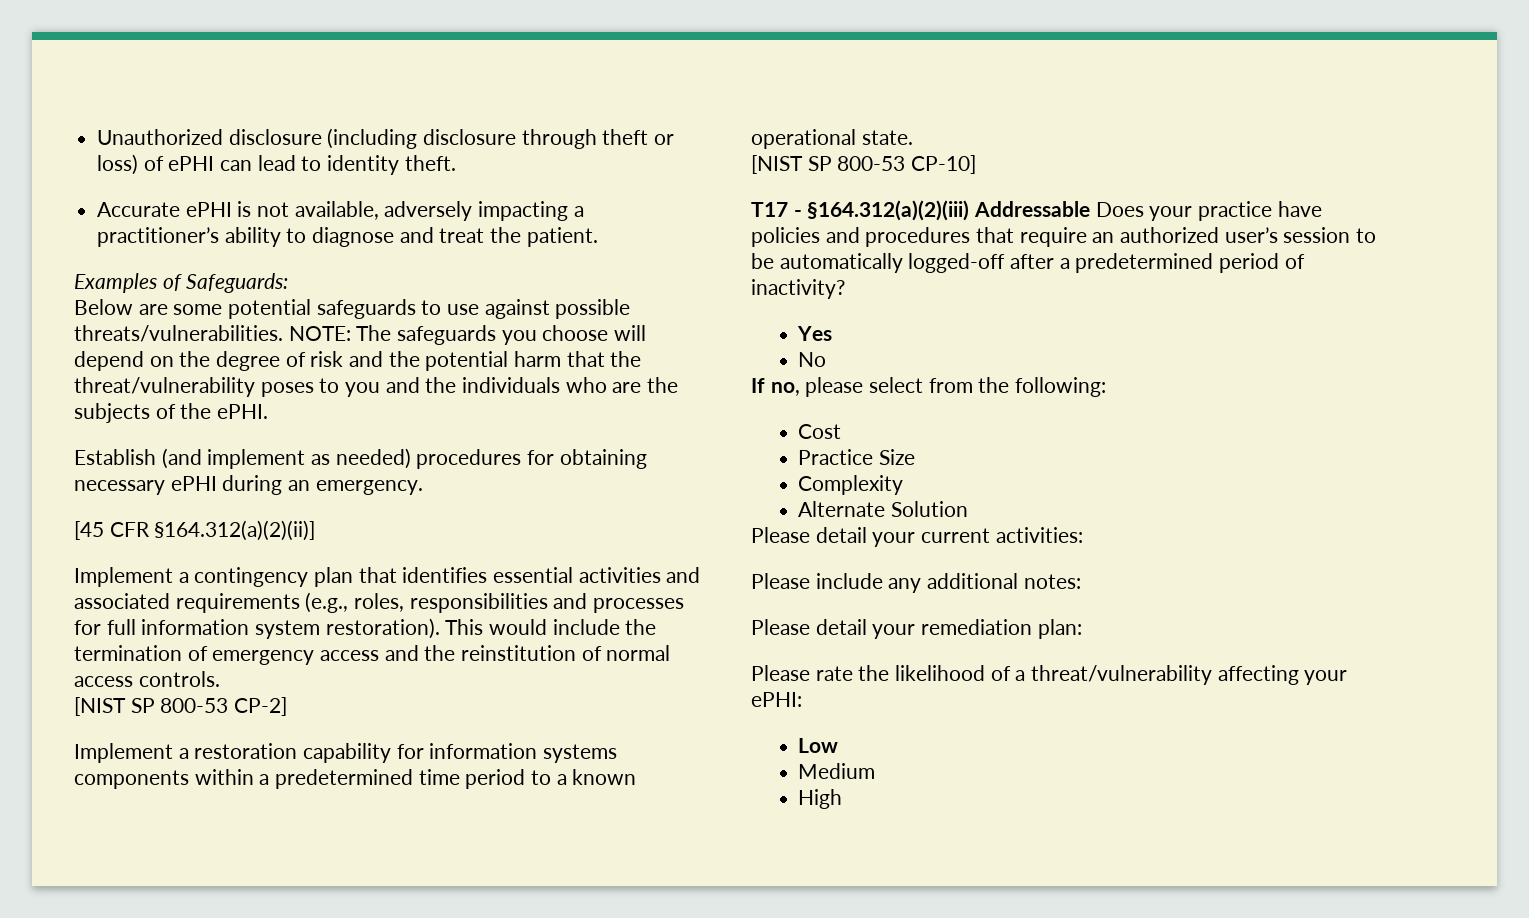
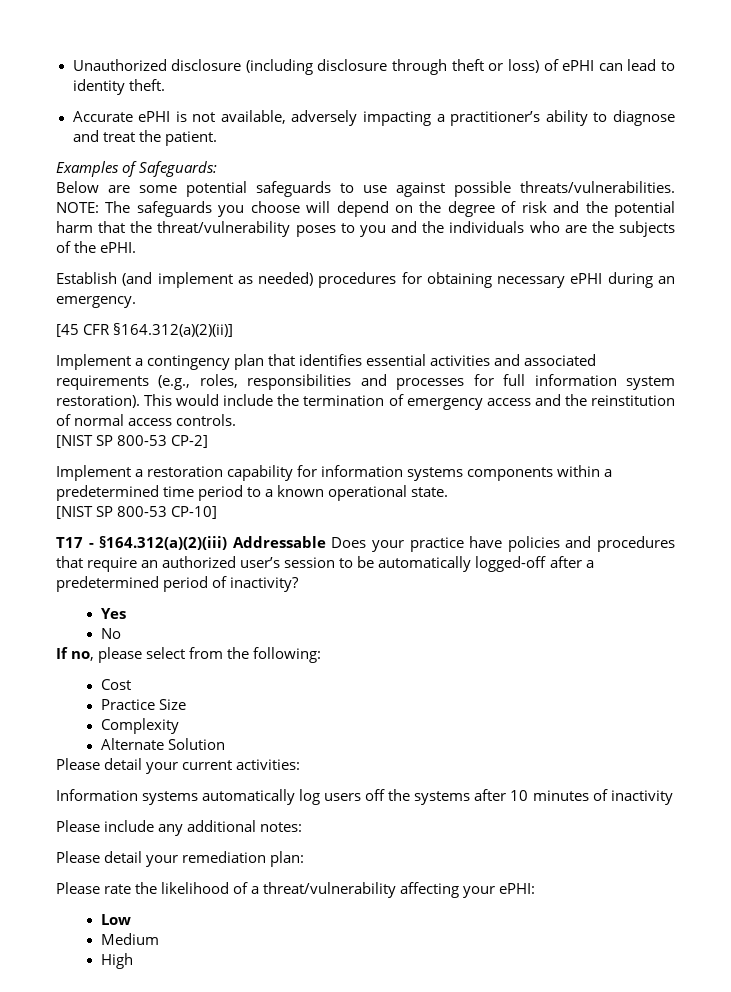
(1083, 535) none -> [56,789,673,805] // Information systems automatically log users off the systems after 10 minutes of inactivity

